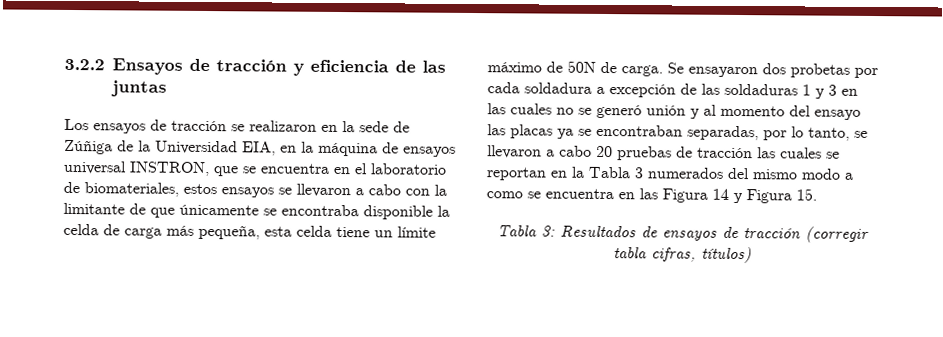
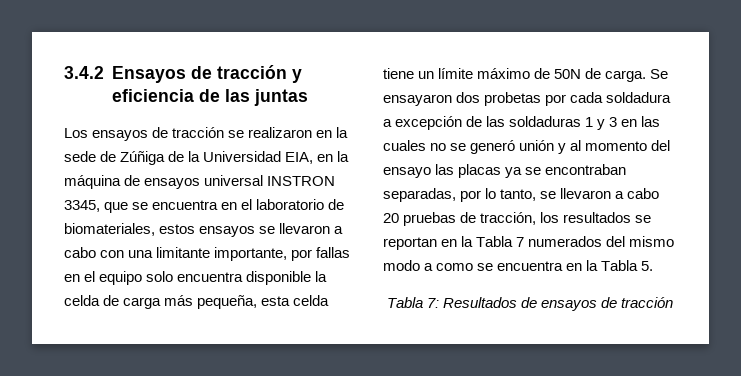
[64,58,105,71] 3.2.2 -> [64,66,104,79] 3.4.2
[129,161,210,177] INSTRON, -> [267,176,336,186] [64,200,100,212] INSTRON 3345,
[434,184,447,196] [63,202,359,218] la limitante de que únicamente se encontraba -> [128,247,351,261] [64,271,244,285] una limitante importante, por fallas en el equipo solo encuentra
[697,147,822,159] tracción las cuales -> [480,212,632,225] tracción, los resultados
[634,167,644,179] 3 -> [516,237,525,247] 7
[639,188,817,204] [497,225,555,237] las Figura 14 y Figura 15. // Tabla 3: -> [586,260,654,271] [386,297,439,308] la Tabla 5. // Tabla 7:
[805,226,869,243] [613,246,752,264] (corregir tabla cifras, títulos) -> (674, 302) none

